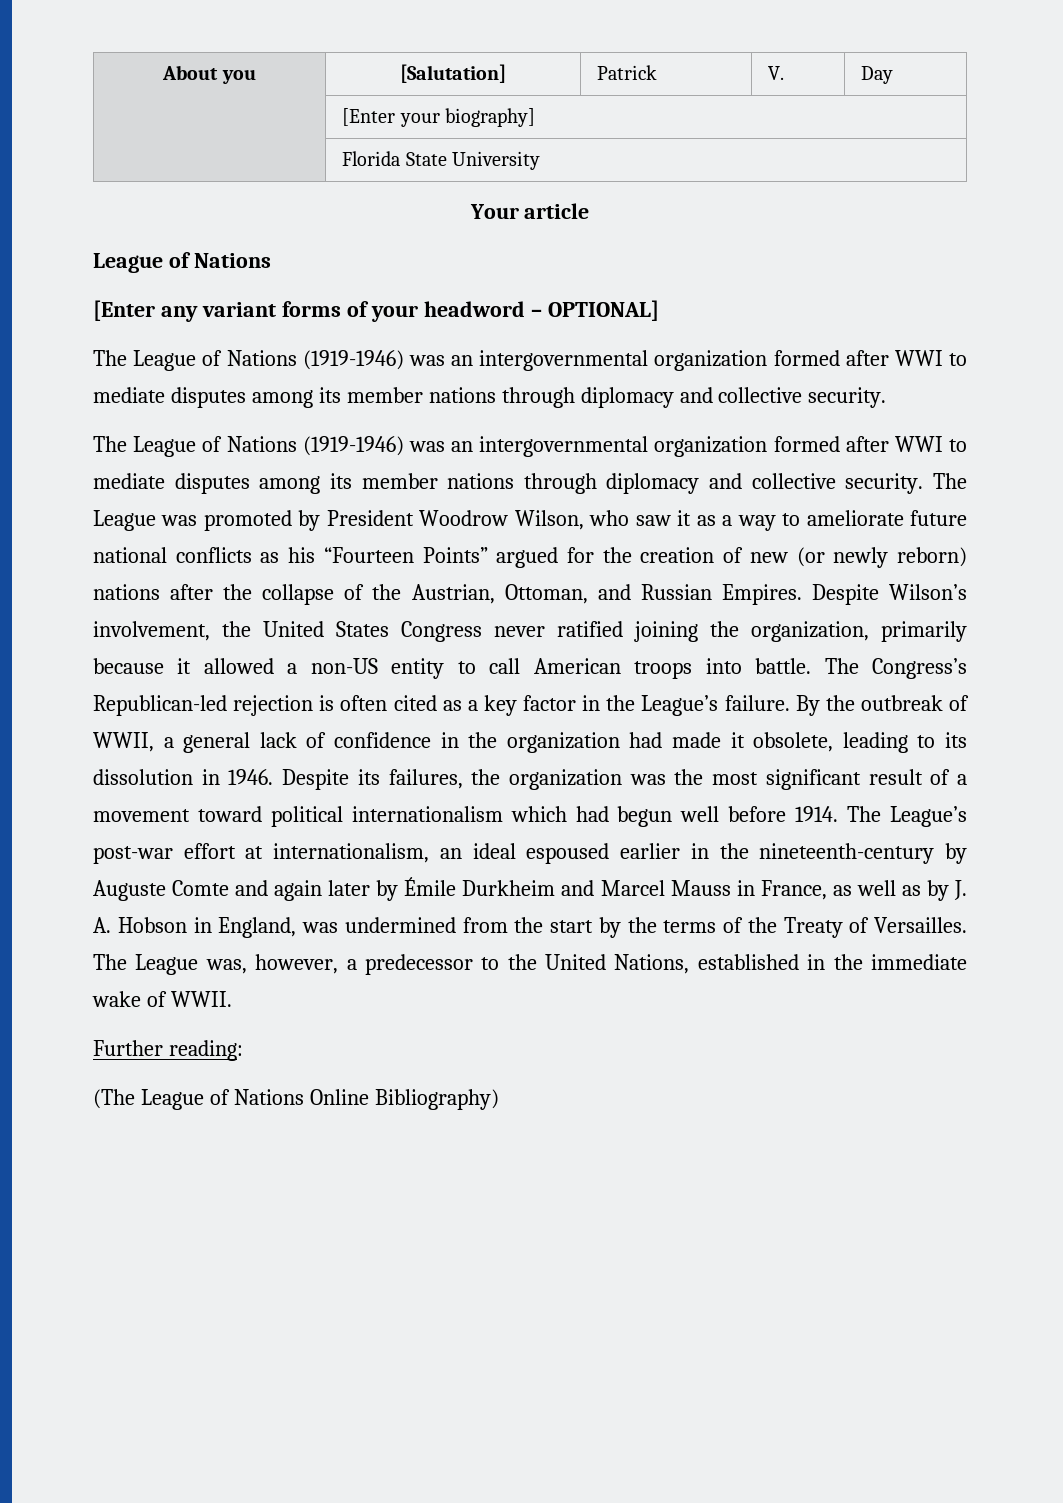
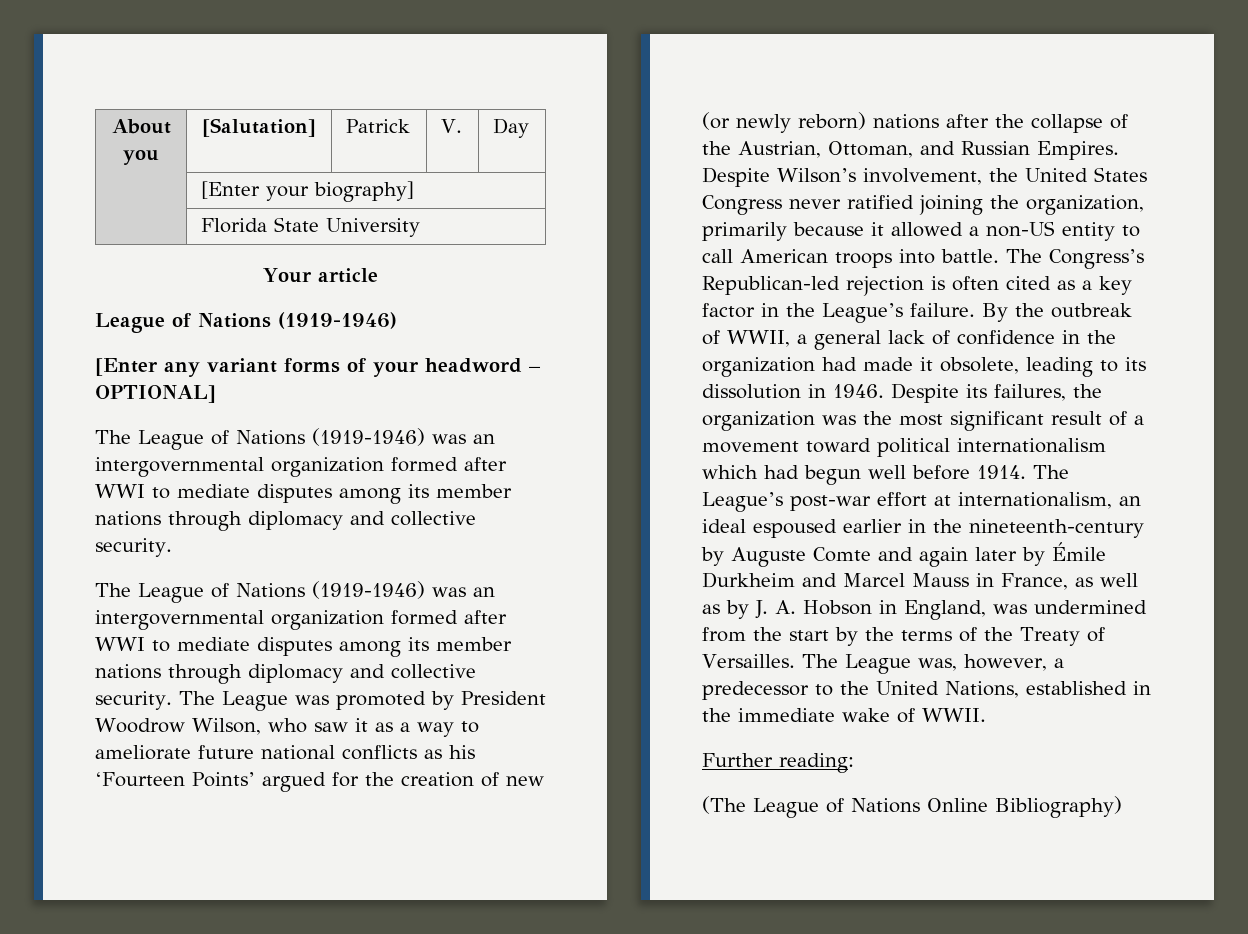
(271, 260) none -> [278,312,397,329] (1919-1946)
[323,547,488,563] “Fourteen Points” -> [95,772,255,787] ‘Fourteen Points’

